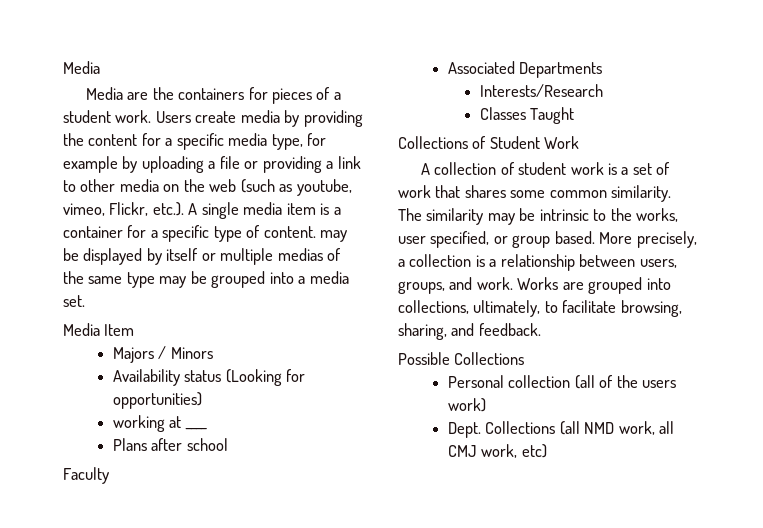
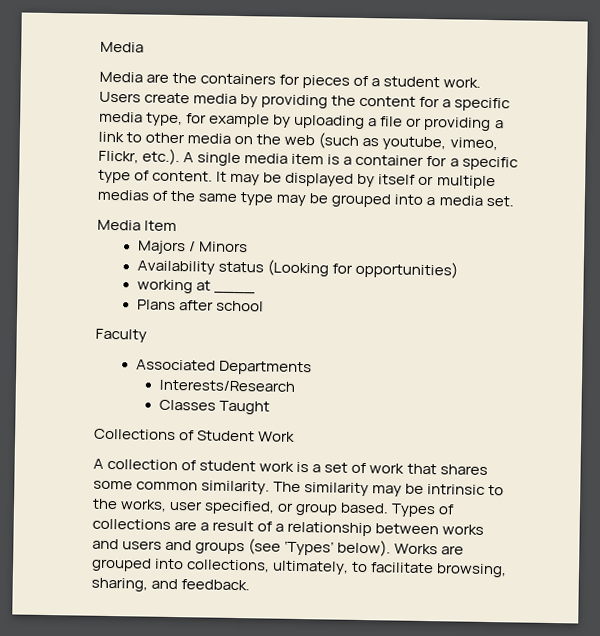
(316, 232) none -> [216,171,228,182] It
[599,231,697,248] [398,254,677,271] [398,277,513,294] More precisely, a collection is a relationship between users, groups, and work. -> [391,503,456,518] [92,518,485,537] [92,538,392,557] Types of collections are a result of a relationship between works and users and groups (see ‘Types’ below).
[398,352,525,365] [448,375,677,389] [448,398,487,412] [448,421,675,438] [448,444,547,458] // Possible Collections // Personal collection (all of the users work) // Dept. Collections (all NMD work, all CMJ work, etc) -> (251, 585) none

